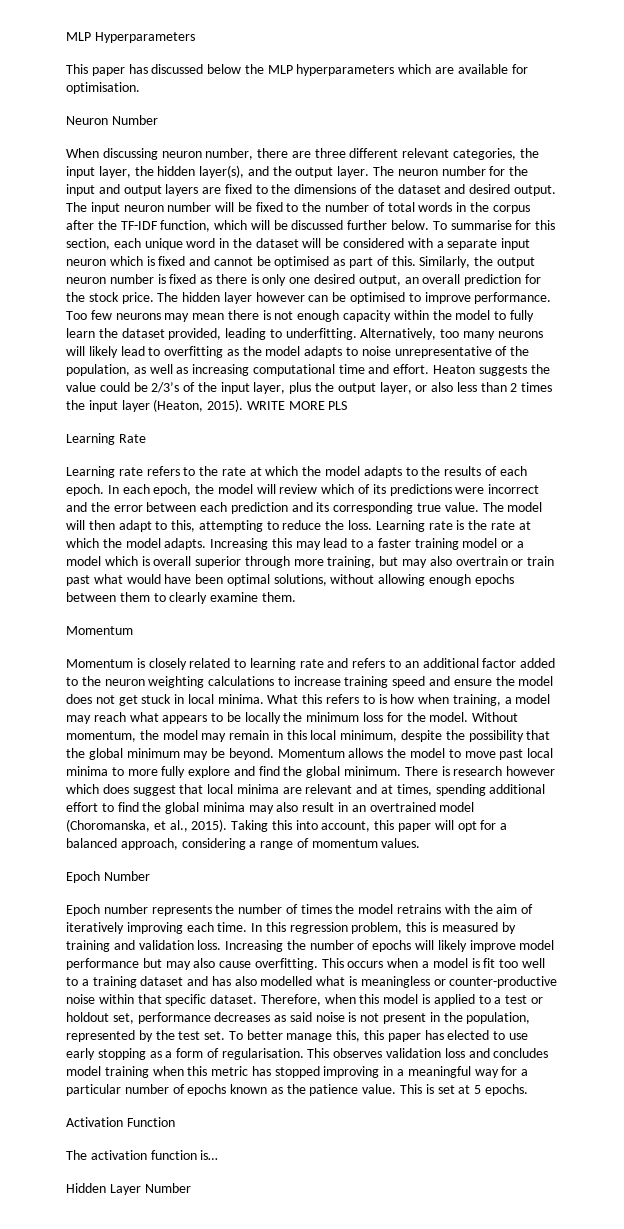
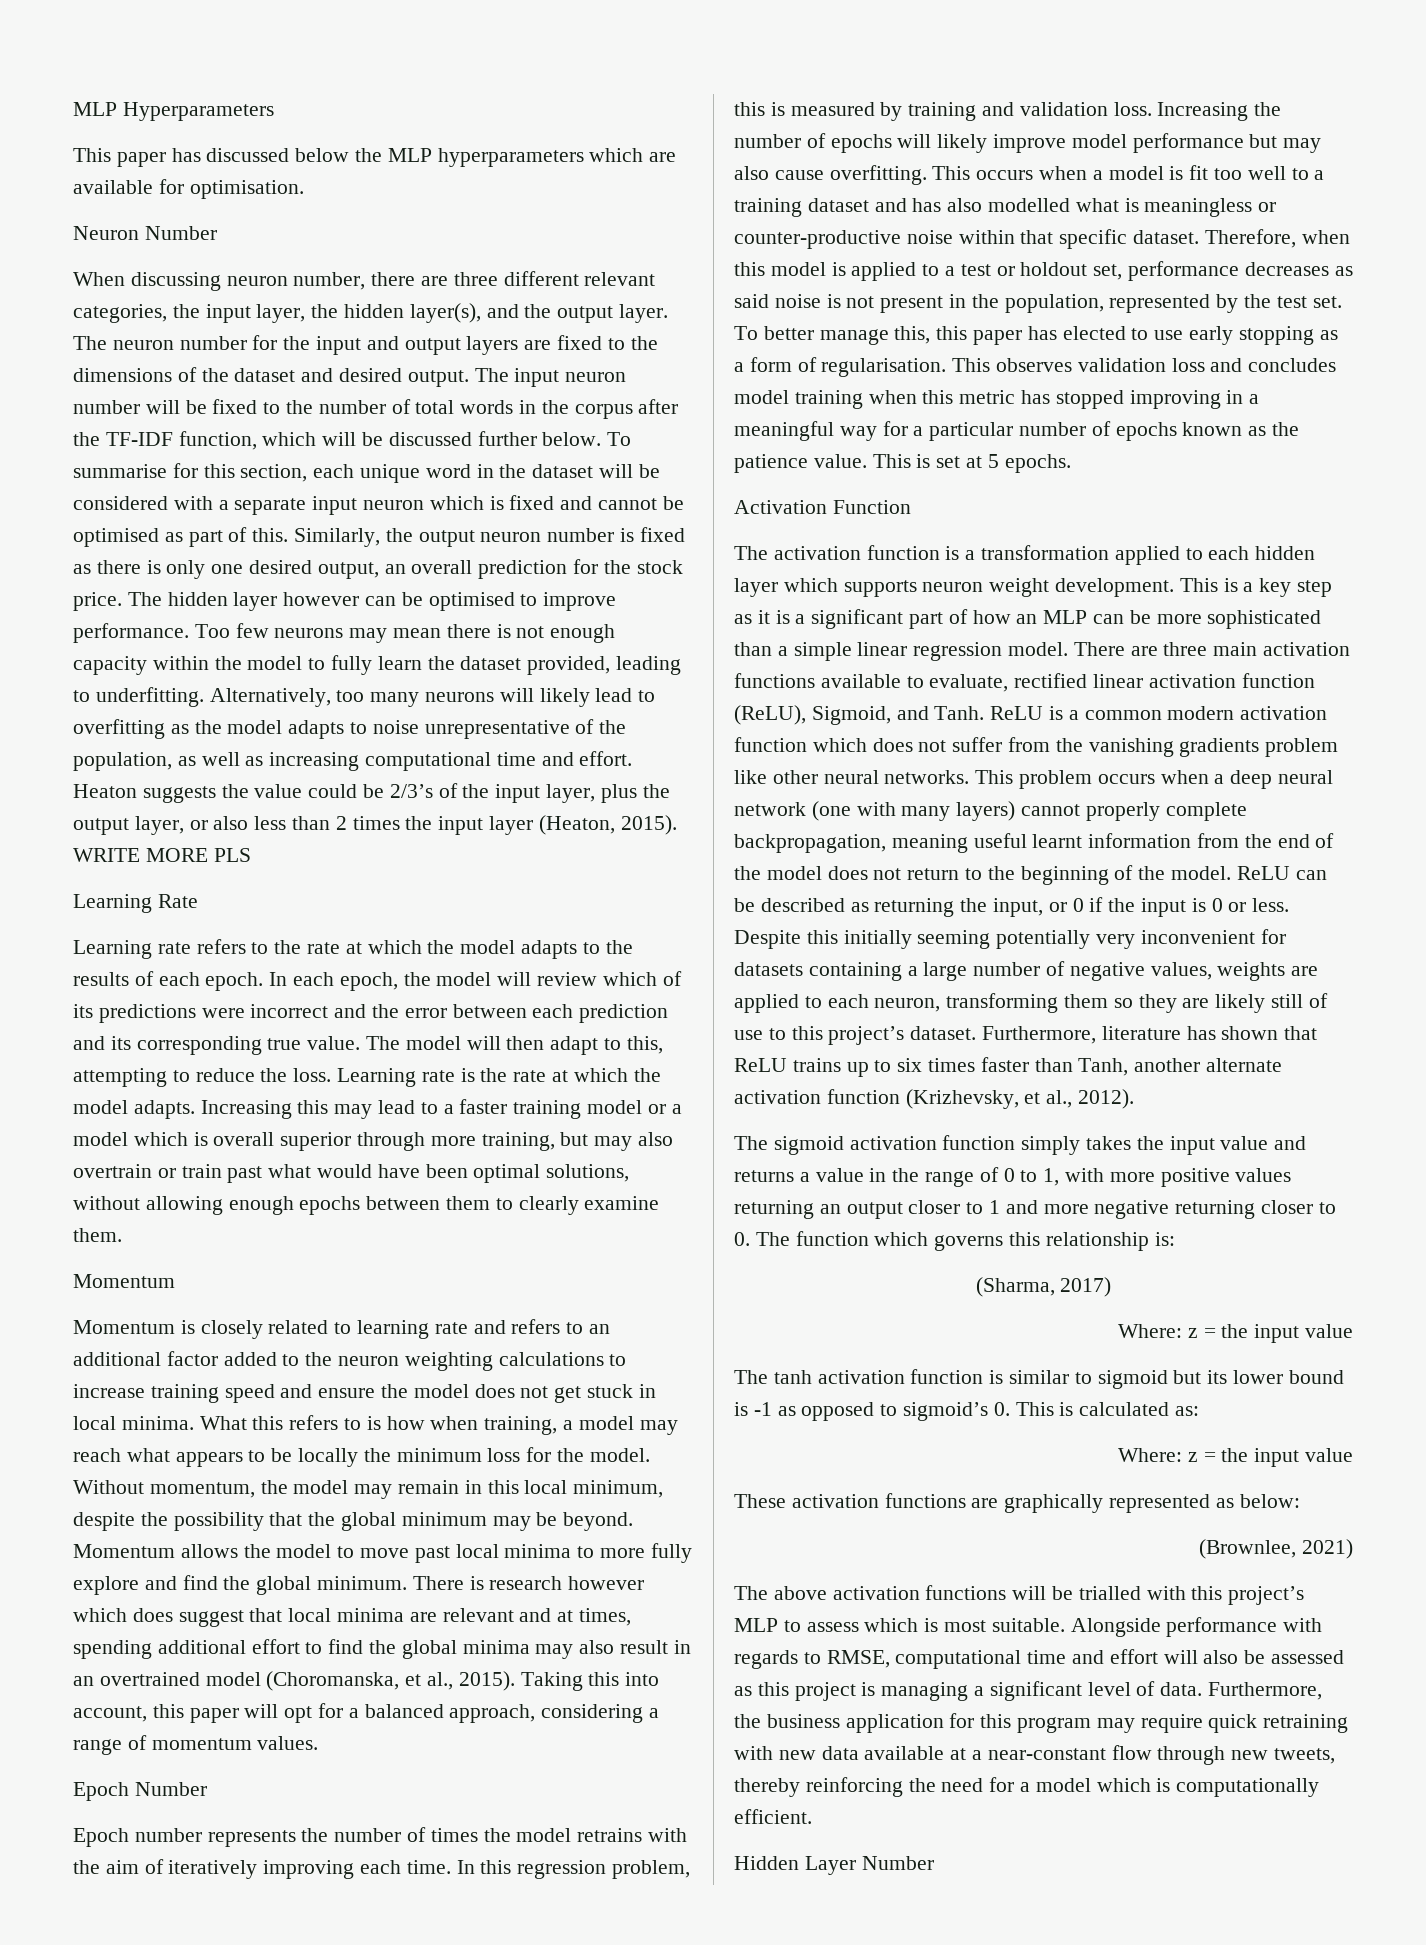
[200,1150,219,1160] is… -> [945,545,1316,565] [734,578,1333,597] [734,609,1322,629] [734,642,1351,661] [734,673,1315,692] [734,705,1328,725] [734,737,1339,757] [734,770,1334,789] [734,801,1247,821] [734,833,1335,853] [734,865,1327,885] [734,897,1290,917] [734,929,1286,949] [734,961,1319,981] [734,993,1328,1013] [734,1026,1318,1045] [734,1057,1283,1077] [734,1089,1135,1109] [734,1135,1307,1155] [734,1167,1292,1187] [734,1200,1336,1219] [734,1231,1175,1251] [975,1277,1112,1297] [1117,1324,1353,1343] [734,1369,1344,1389] [734,1402,1200,1421] [1117,1448,1353,1467] [734,1493,1300,1513] [1199,1539,1353,1559] [734,1585,1305,1605] [734,1617,1323,1637] [734,1649,1345,1669] [734,1681,1323,1701] [734,1713,1349,1733] [734,1745,1336,1765] [734,1777,1320,1797] [734,1809,812,1824] is a transformation applied to each hidden layer which supports neuron weight development. This is a key step as it is a significant part of how an MLP can be more sophisticated than a simple linear regression model. There are three main activation functions available to evaluate, rectified linear activation function (ReLU), Sigmoid, and Tanh. ReLU is a common modern activation function which does not suffer from the vanishing gradients problem like other neural networks. This problem occurs when a deep neural network (one with many layers) cannot properly complete backpropagation, meaning useful learnt information from the end of the model does not return to the beginning of the model. ReLU can be described as returning the input, or 0 if the input is 0 or less. Despite this initially seeming potentially very inconvenient for datasets containing a large number of negative values, weights are applied to each neuron, transforming them so they are likely still of use to this project’s dataset. Furthermore, literature has shown that ReLU trains up to six times faster than Tanh, another alternate activation function (Krizhevsky, et al., 2012). // The sigmoid activation function simply takes the input value and returns a value in the range of 0 to 1, with more positive values returning an output closer to 1 and more negative returning closer to 0. The function which governs this relationship is: // (Sharma, 2017) // Where: z = the input value // The tanh activation function is similar to sigmoid but its lower bound is -1 as opposed to sigmoid’s 0. This is calculated as: // Where: z = the input value // These activation functions are graphically represented as below: // (Brownlee, 2021) // The above activation functions will be trialled with this project’s MLP to assess which is most suitable. Alongside performance with regards to RMSE, computational time and effort will also be assessed as this project is managing a significant level of data. Furthermore, the business application for this program may require quick retraining with new data available at a near-constant flow through new tweets, thereby reinforcing the need for a model which is computationally efficient.

